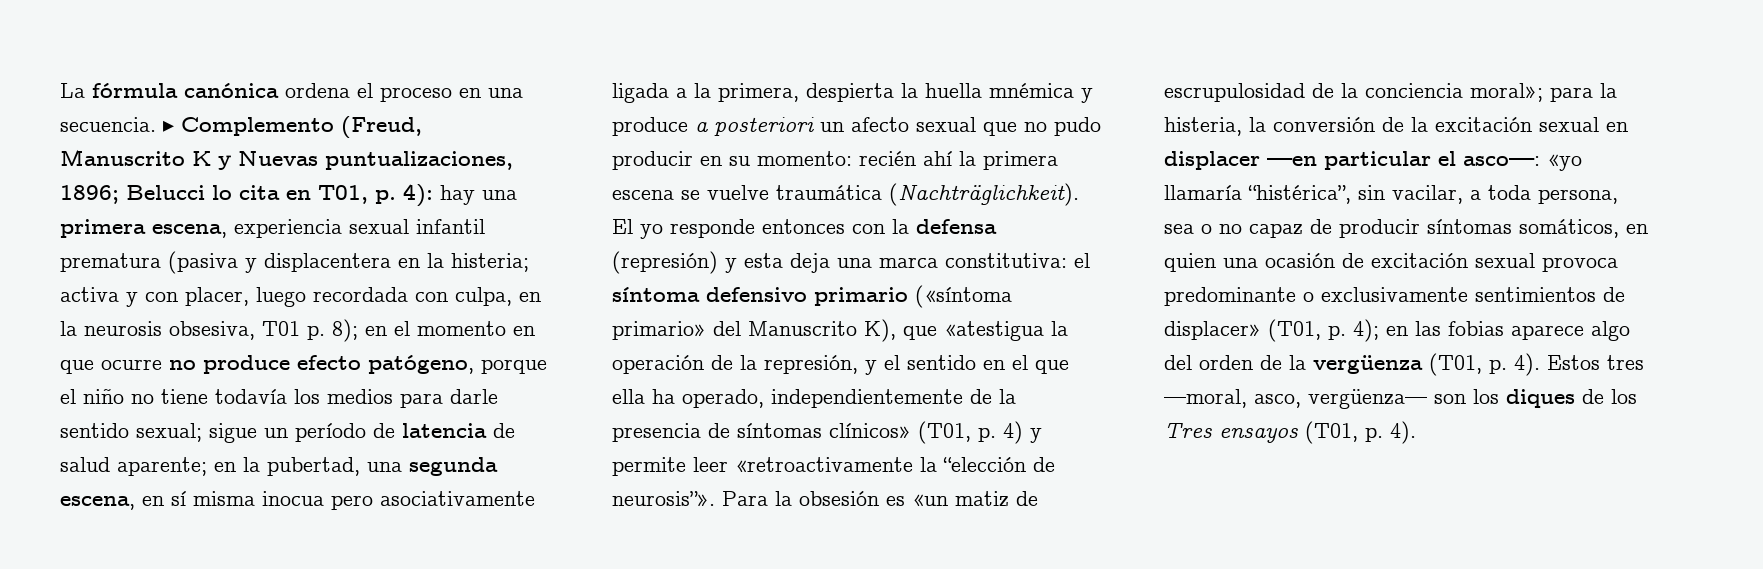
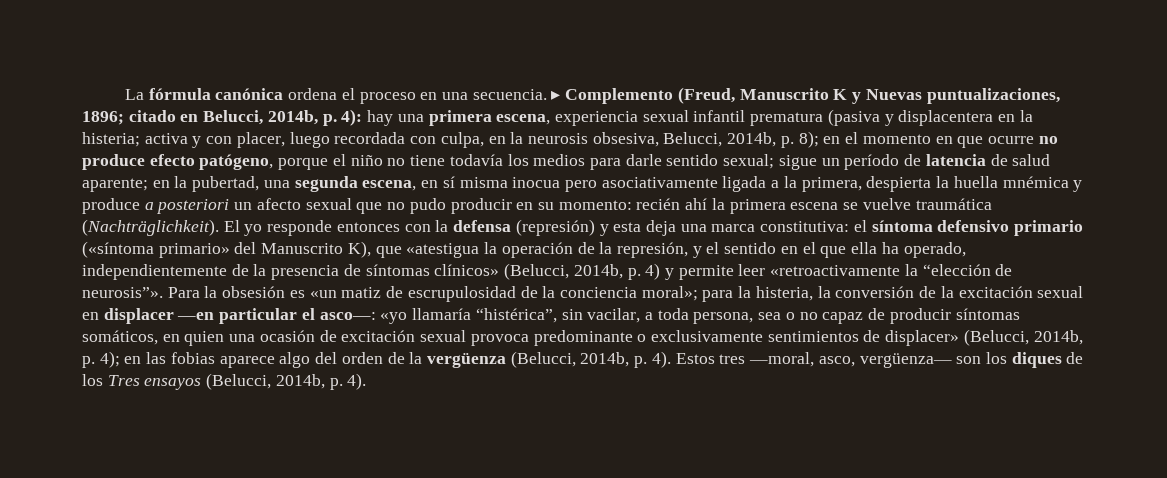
[126,185,368,204] Belucci lo cita en T01, -> [128,110,318,125] citado en Belucci, 2014b,
[262,321,300,336] T01 -> [663,132,777,147] Belucci, 2014b,
[918,421,971,444] (T01, -> [504,263,623,280] (Belucci, 2014b,
[1268,319,1321,342] (T01, -> [963,329,1083,346] (Belucci, 2014b,
[1429,353,1482,376] (T01, -> [510,351,630,368] (Belucci, 2014b,
[1305,421,1358,444] (T01, -> [206,373,325,390] (Belucci, 2014b,

